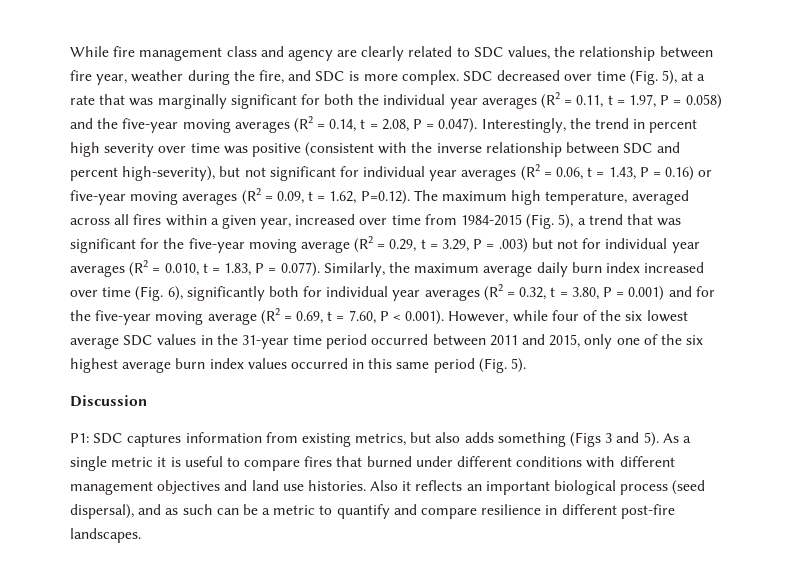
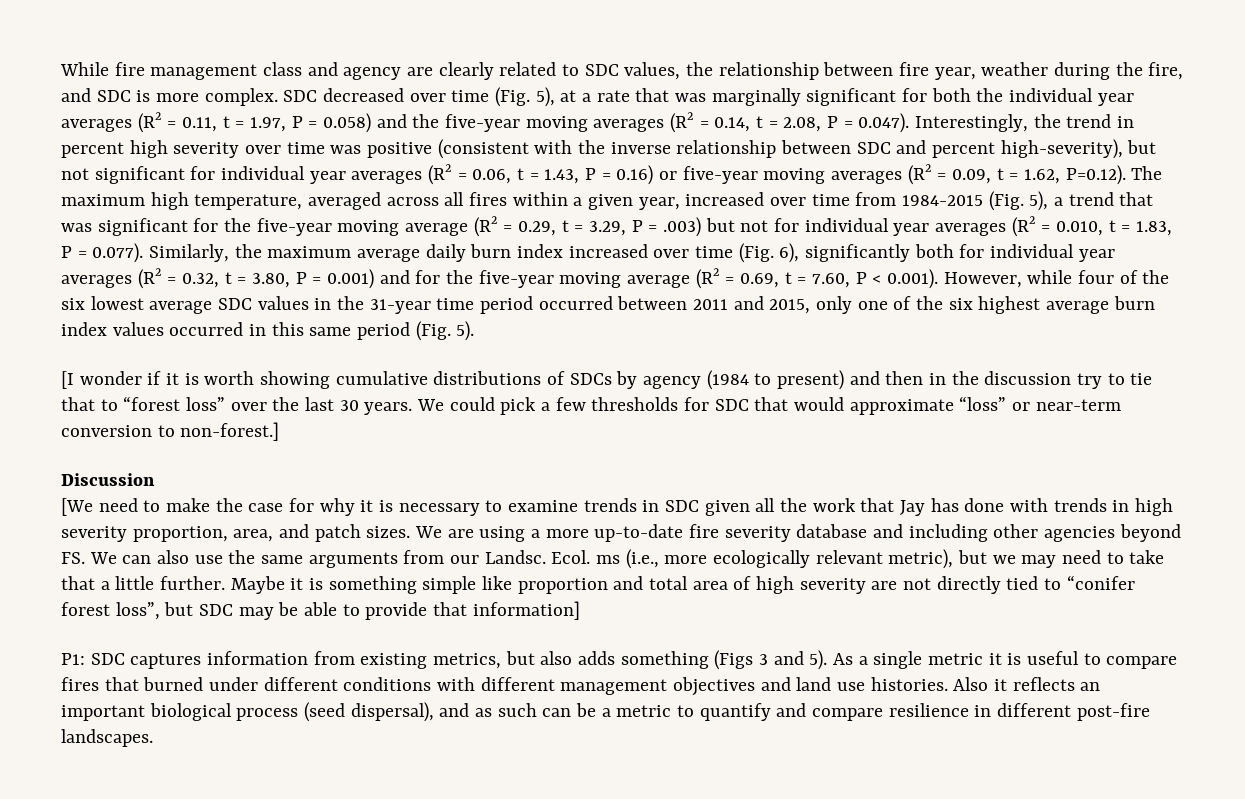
[70,395,147,407] Discussion -> [61,370,1153,390] [61,396,1121,415] [61,422,280,441] [61,473,155,486] [61,498,1174,516] [61,524,1181,542] [61,549,1165,569] [61,575,1135,594] [61,601,580,620] [I wonder if it is worth showing cumulative distributions of SDCs by agency (1984 to present) and then in the discussion try to tie that to “forest loss” over the last 30 years. We could pick a few thresholds for SDC that would approximate “loss” or near-term conversion to non-forest.] // Discussion // [We need to make the case for why it is necessary to examine trends in SDC given all the work that Jay has done with trends in high severity proportion, area, and patch sizes. We are using a more up-to-date fire severity database and including other agencies beyond FS. We can also use the same arguments from our Landsc. Ecol. ms (i.e., more ecologically relevant metric), but we may need to take that a little further. Maybe it is something simple like proportion and total area of high severity are not directly tied to “conifer forest loss”, but SDC may be able to provide that information]

